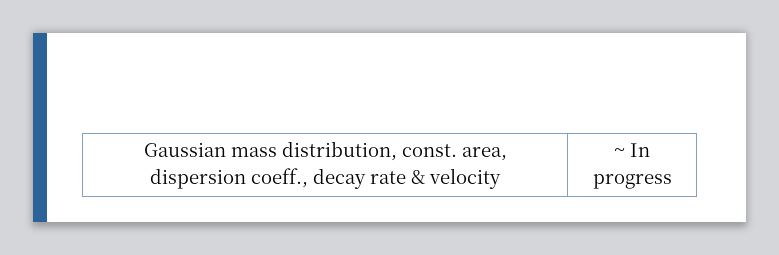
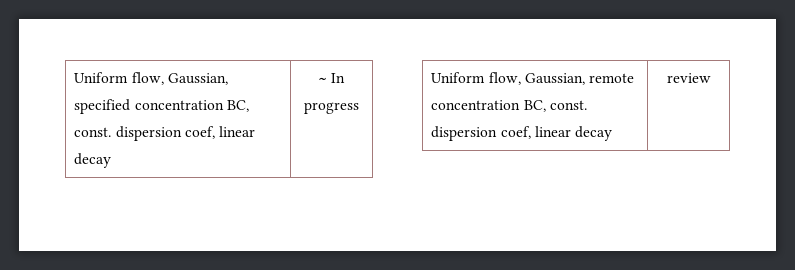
[143,141,507,161] [150,168,501,189] [614,143,650,157] [592,174,672,189] Gaussian mass distribution, const. area, dispersion coeff., decay rate & velocity | ~ In progress -> [74,72,228,85] [74,99,249,114] [74,126,255,141] [74,153,112,168] [319,73,345,83] [304,102,359,114] [431,72,634,85] [431,100,587,112] [431,126,612,141] [666,73,711,83] Uniform flow, Gaussian, specified concentration BC, const. dispersion coef, linear decay | ~ In progress // Uniform flow, Gaussian, remote concentration BC, const. dispersion coef, linear decay | review

